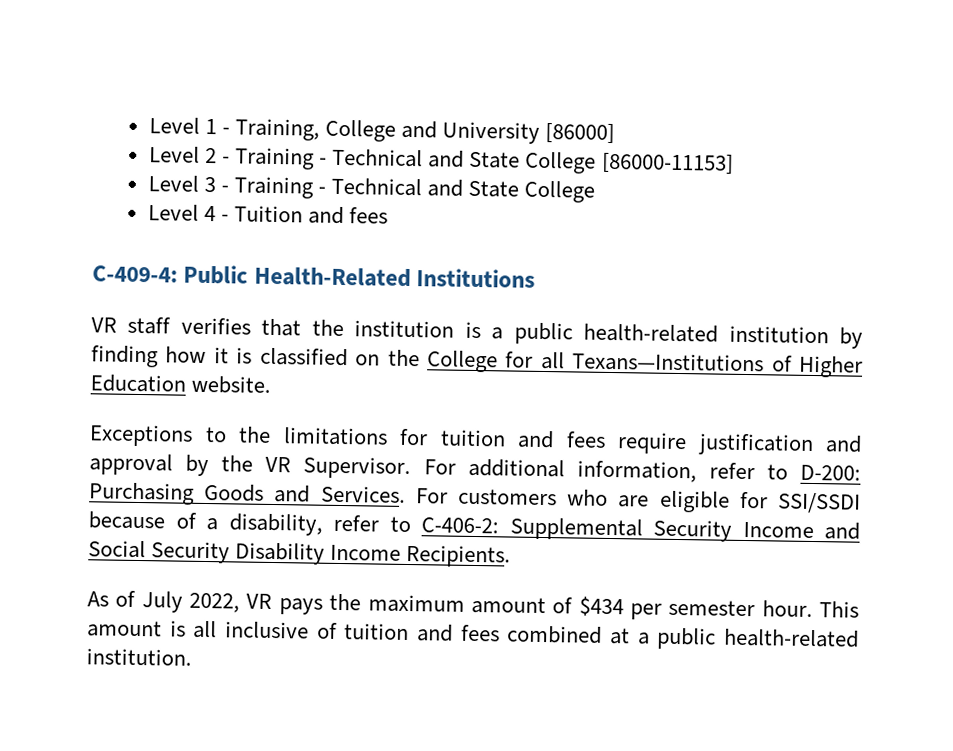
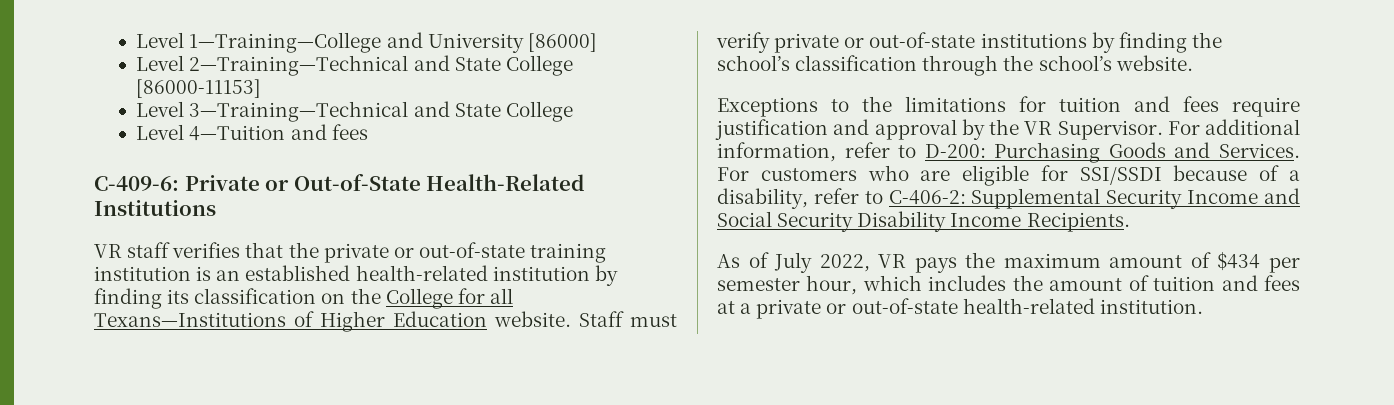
[148,117,397,142] Level 1 - Training, College -> [136,32,382,53] Level 1—Training—College
[204,147,424,170] 2 - Training - Technical -> [189,55,409,76] 2—Training—Technical
[203,176,423,199] 3 - Training - Technical -> [189,101,409,122] 3—Training—Technical
[203,205,304,223] 4 - Tuition -> [189,125,286,141] 4—Tuition
[92,264,249,285] C-409-4: Public -> [94,174,421,191] C-409-6: Private or Out-of-State
[354,320,863,349] [91,345,348,368] institution is a public health-related institution by finding how it is classified -> [323,242,607,263] [94,265,618,286] [94,288,317,309] private or out-of-state training institution is an established health-related institution by finding its classification
(272, 384) none -> [579,311,677,327] [716,32,1222,53] [717,55,1193,76] Staff must verify private or out-of-state institutions by finding the school’s classification through the school’s website.
[761,600,859,618] [87,620,309,639] hour. This amount is all inclusive -> [806,275,1123,295] hour, which includes the amount
[507,625,603,644] combined -> (1300, 283) none
[656,627,717,650] public -> [756,298,958,319] private or out-of-state

